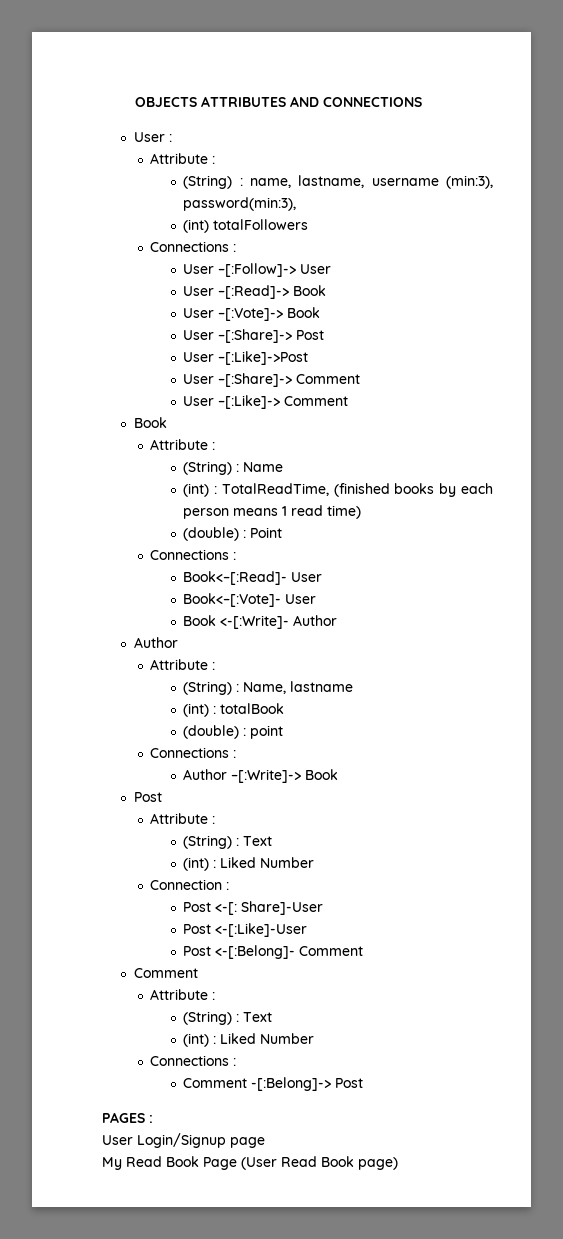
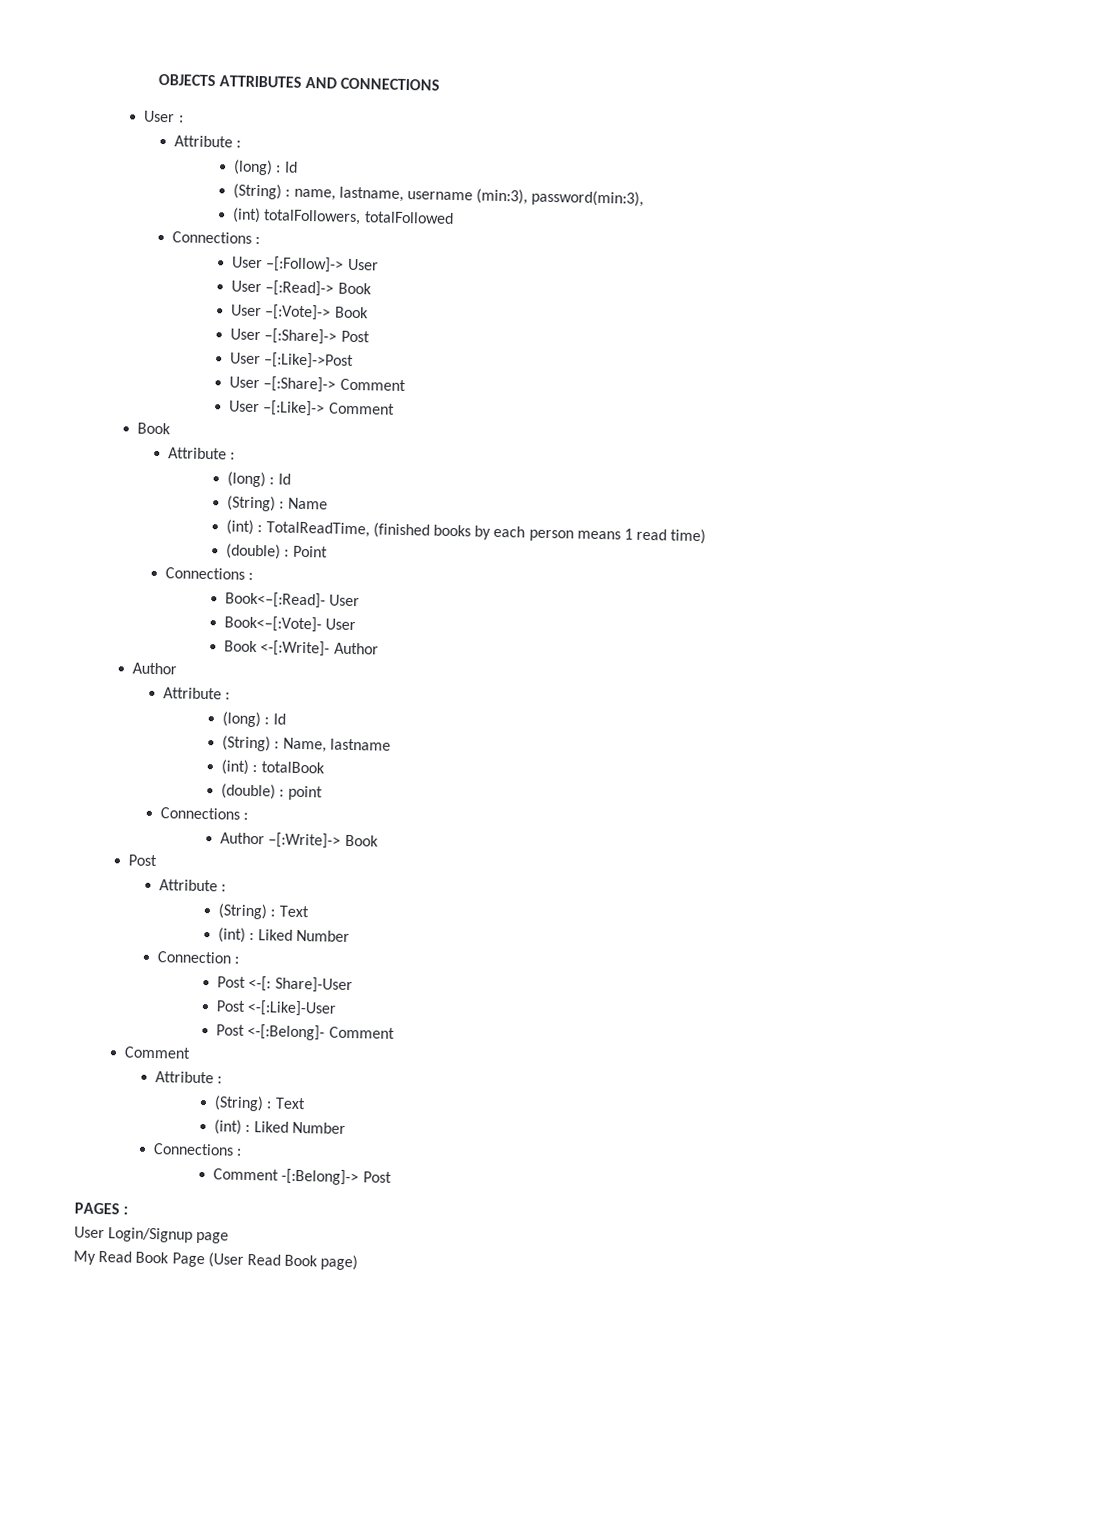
(216, 160) none -> [233,159,298,176] // (long) : Id
[213,219,309,230] totalFollowers -> [263,209,454,226] totalFollowers, totalFollowed
(216, 446) none -> [227,471,291,488] // (long) : Id
(216, 666) none -> [222,711,286,728] // (long) : Id

